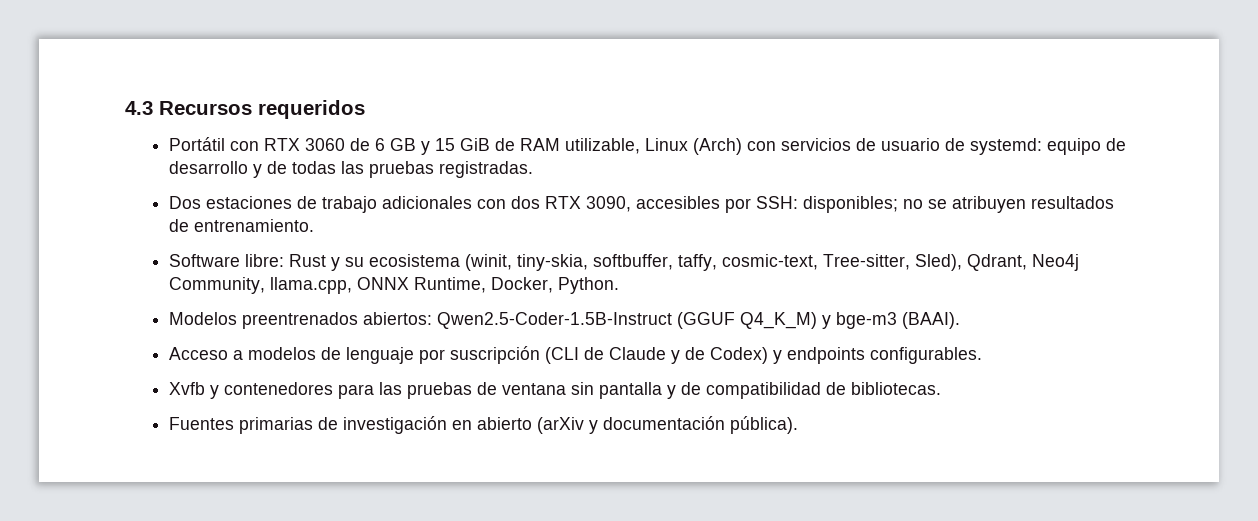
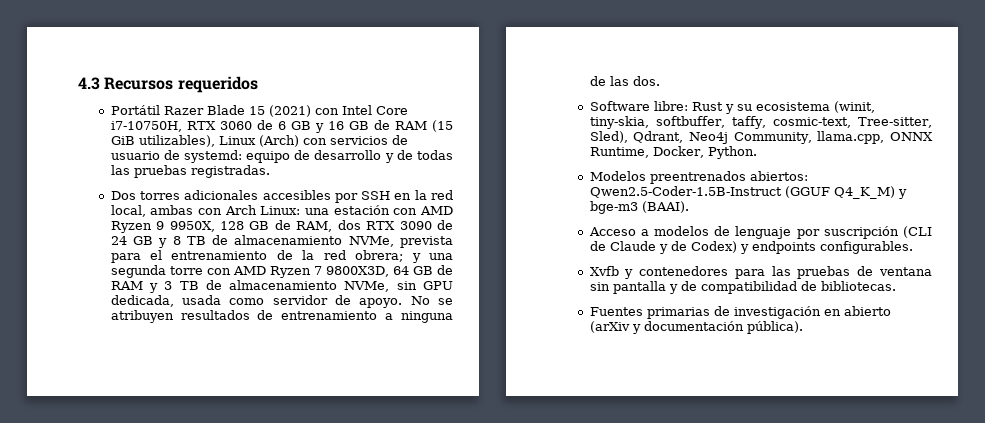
[229,141,259,151] con -> [163,105,408,117] [110,121,182,132] Razer Blade 15 (2021) con Intel Core i7-10750H,
[434,138,640,154] 15 GiB de RAM utilizable, -> [327,120,453,132] [110,135,215,147] 16 GB de RAM (15 GiB utilizables),
[205,196,1114,213] [168,219,314,232] estaciones de trabajo adicionales con dos RTX 3090, accesibles por SSH: disponibles; no se atribuyen resultados de entrenamiento. -> [139,190,453,203] [110,205,453,217] [110,220,453,233] [110,235,453,248] [110,250,453,263] [110,265,454,278] [110,280,453,293] [110,295,453,308] [110,310,453,323] [589,76,660,86] torres adicionales accesibles por SSH en la red local, ambas con Arch Linux: una estación con AMD Ryzen 9 9950X, 128 GB de RAM, dos RTX 3090 de 24 GB y 8 TB de almacenamiento NVMe, prevista para el entrenamiento de la red obrera; y una segunda torre con AMD Ryzen 7 9800X3D, 64 GB de RAM y 3 TB de almacenamiento NVMe, sin GPU dedicada, usada como servidor de apoyo. No se atribuyen resultados de entrenamiento a ninguna de las dos.

